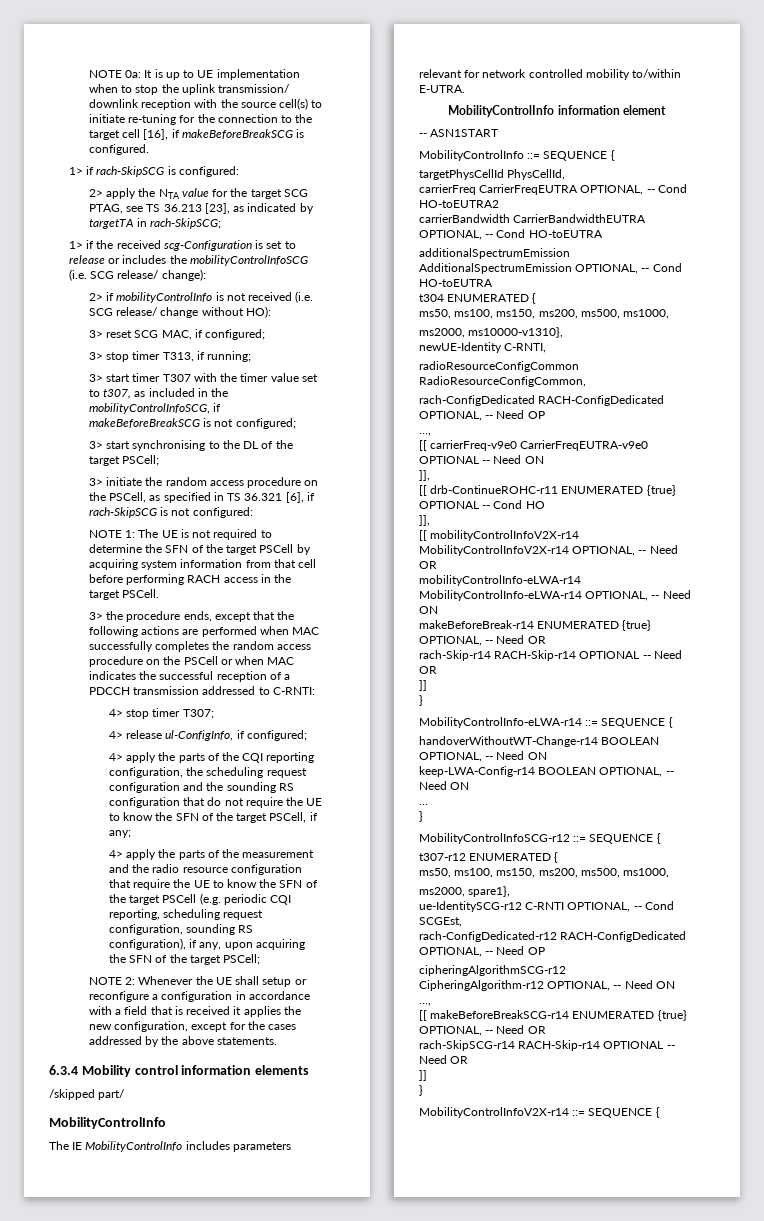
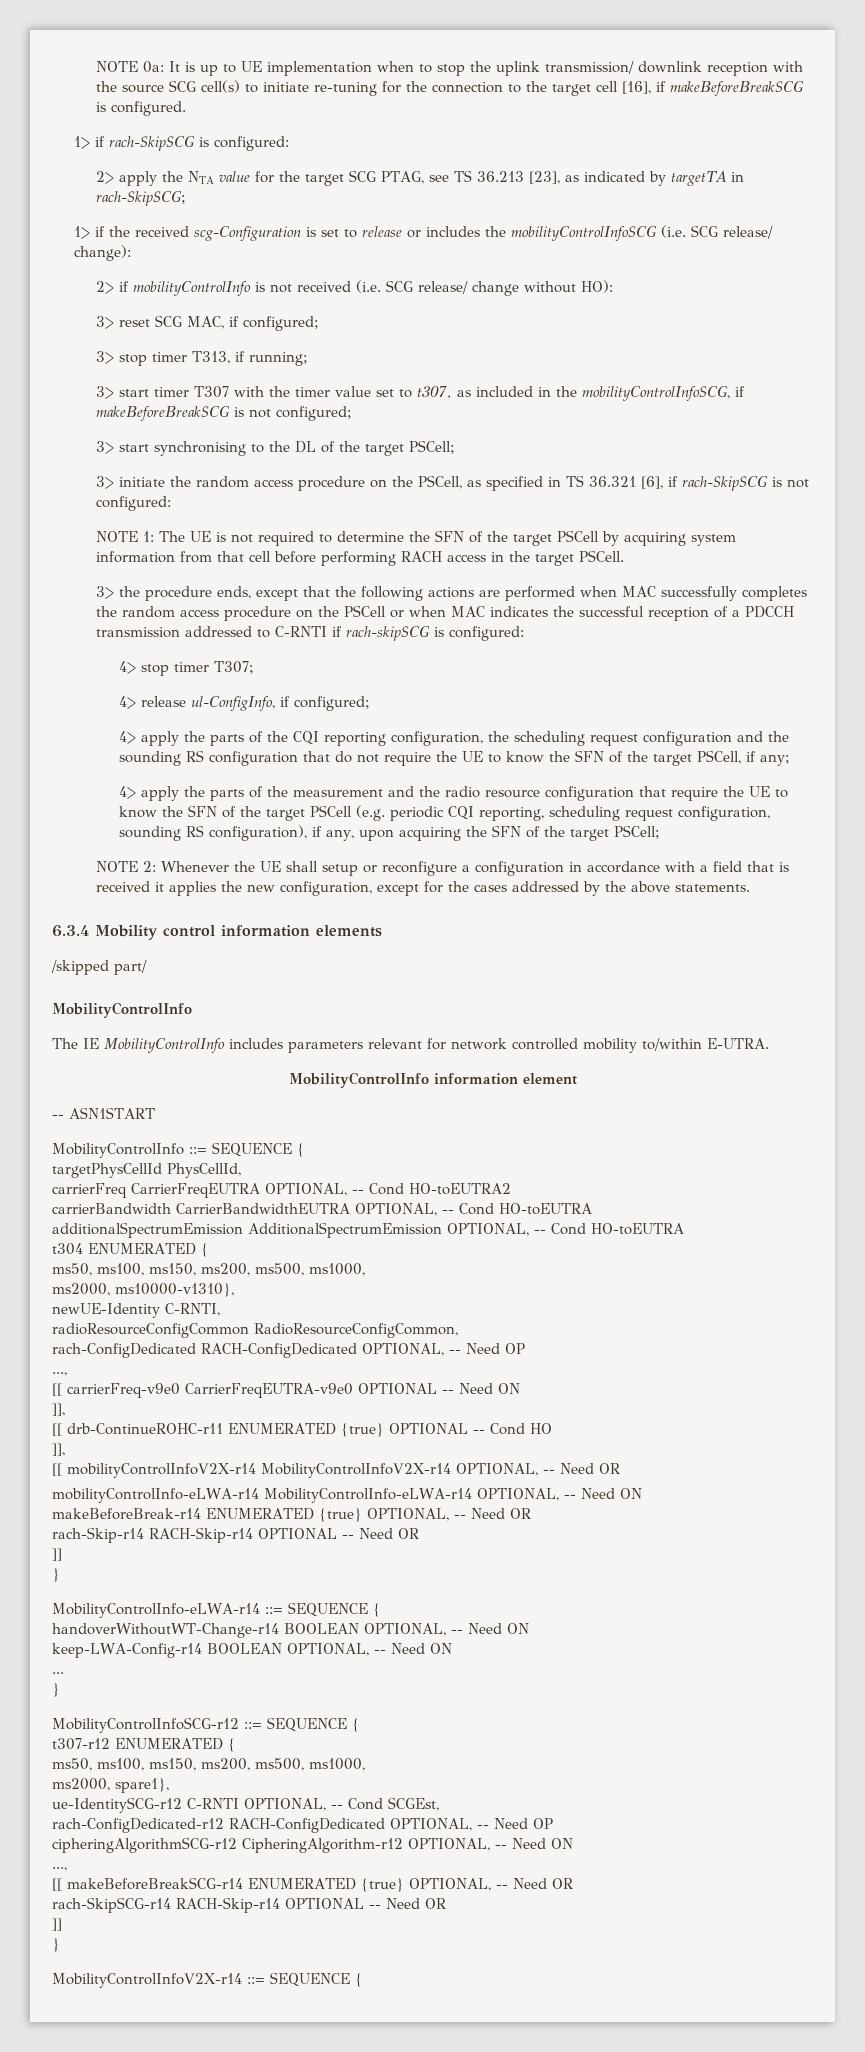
(276, 105) none -> [169,80,197,92] SCG
[272,687,315,695] C-RNTI: -> [275,626,525,641] C-RNTI if rach-skipSCG is configured:

